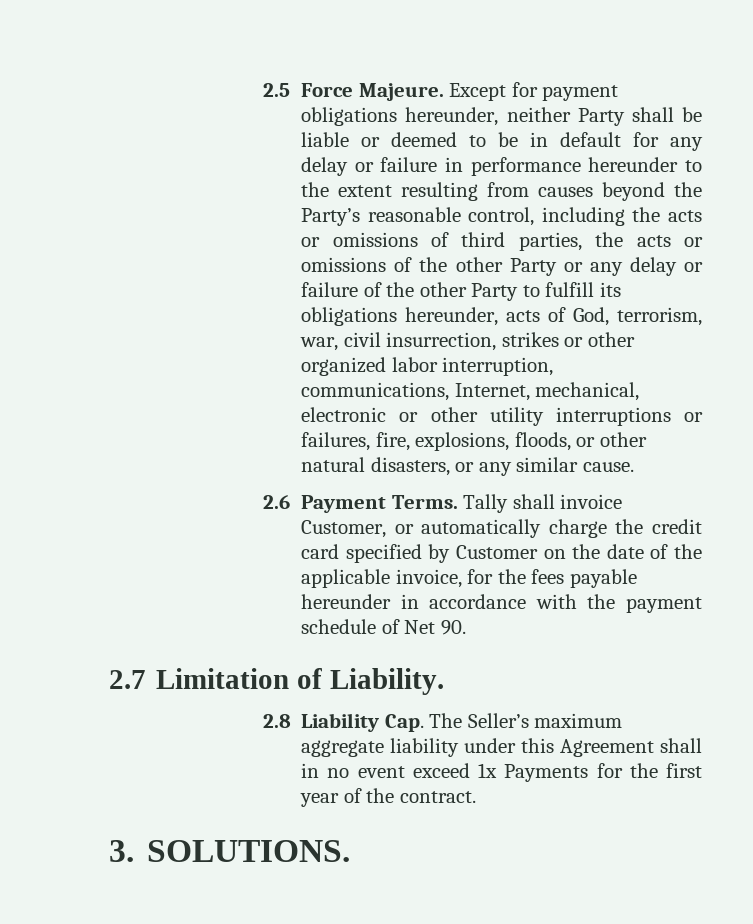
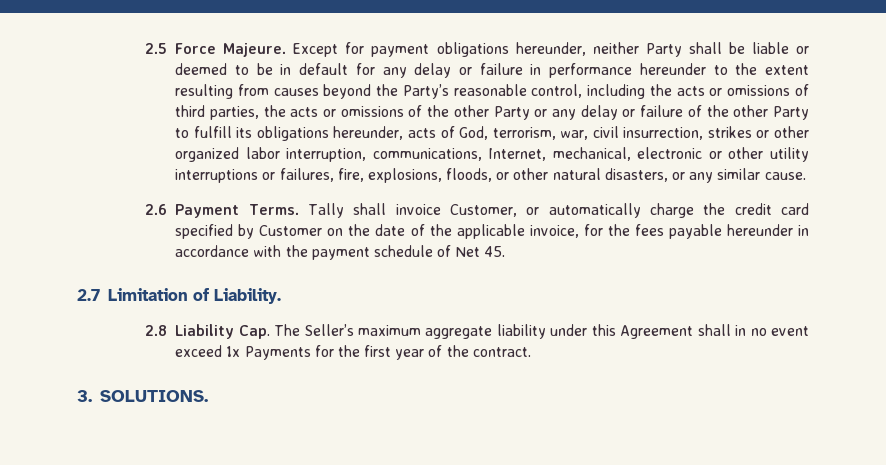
[440,620,466,635] 90. -> [484,246,506,257] 45.

